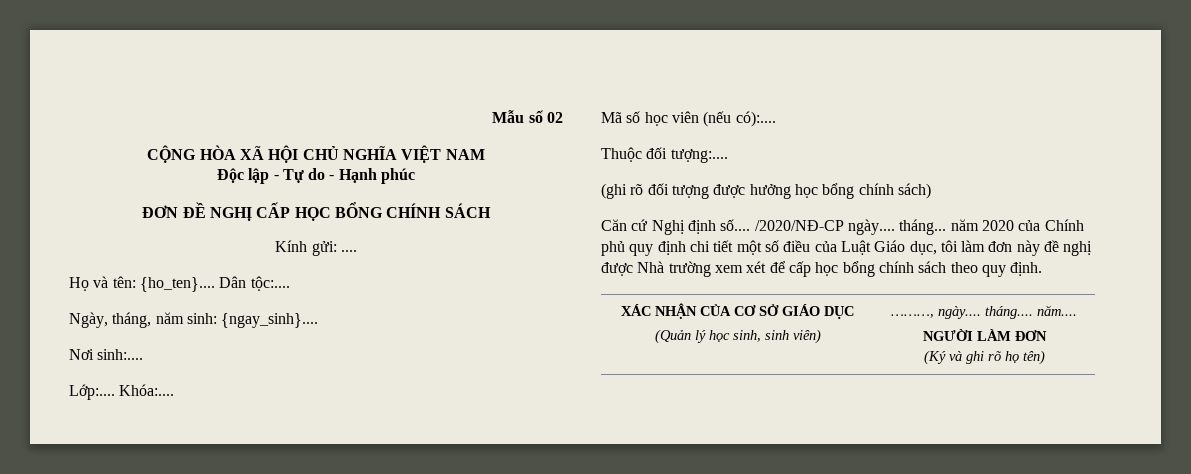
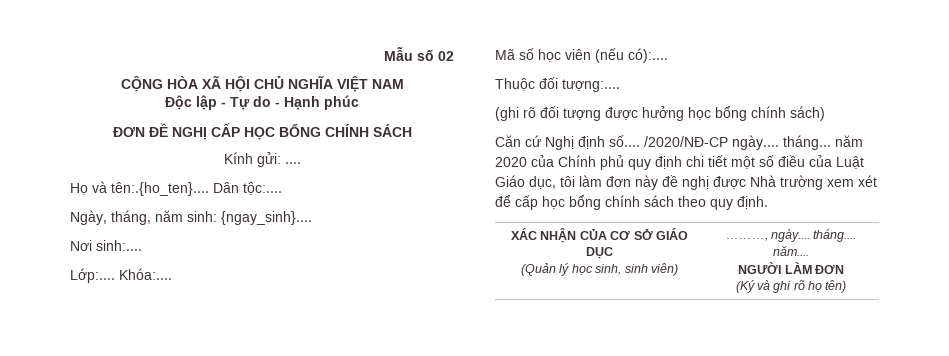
[112,276,215,292] tên: {ho_ten}.... -> [111,182,209,196] tên:.{ho_ten}....

